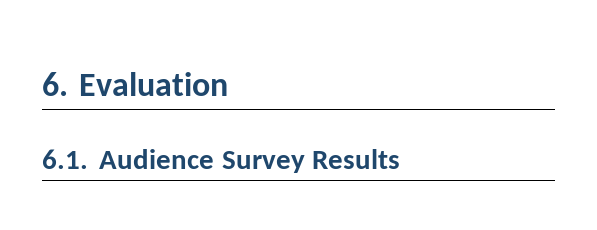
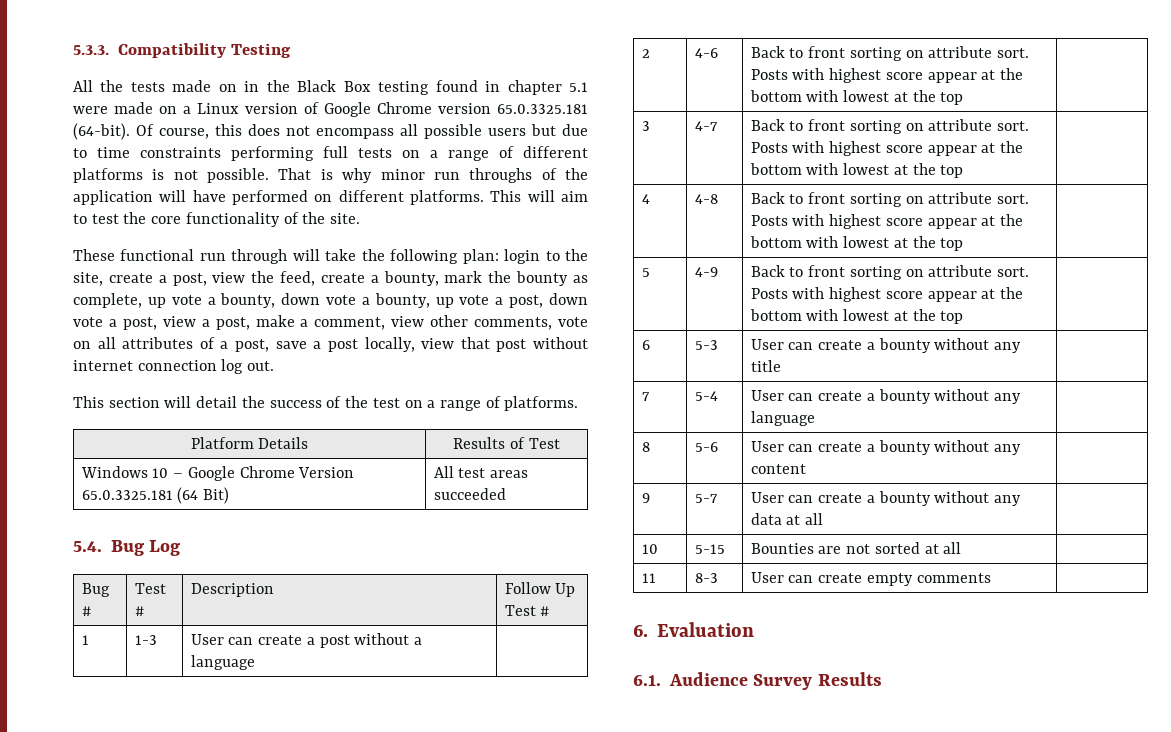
(42, 84) none -> [73,43,291,58] [73,80,588,95] [73,102,588,117] [73,123,588,140] [73,146,588,161] [73,168,589,183] [73,190,588,205] [73,212,361,227] [73,249,588,264] [73,271,589,286] [73,293,589,308] [73,315,588,330] [73,337,589,352] [73,359,275,374] [73,396,579,411] [190,437,309,449] [453,437,560,449] [80,466,355,481] [81,487,230,504] [433,466,529,478] [433,488,506,500] [73,540,181,556] [81,583,110,597] [81,606,91,616] [134,583,166,594] [134,606,144,616] [190,583,274,597] [504,582,576,597] [504,605,550,616] [81,635,89,645] [134,635,157,645] [190,633,423,648] [190,655,255,670] [641,49,650,58] [694,48,718,58] [750,46,1030,61] [750,68,1024,83] [749,90,964,105] [641,121,650,131] [694,121,718,131] [750,119,1030,134] [750,141,1024,156] [749,163,964,178] [641,194,650,204] [694,194,718,204] [750,192,1030,207] [750,214,1024,229] [749,236,964,251] [641,268,650,277] [694,267,718,277] [750,265,1030,280] [750,287,1024,302] [749,309,964,324] [641,340,650,350] [694,340,718,350] [750,338,1022,353] [750,360,781,372] [641,392,650,401] [694,391,718,401] [750,389,1022,404] [750,411,815,426] [641,442,650,452] [694,442,718,452] [750,440,1022,455] [750,464,806,474] [641,493,650,503] [694,494,718,503] [750,491,1022,506] [750,513,824,525] [641,544,658,554] [694,544,725,554] [750,542,962,554] [641,573,656,583] [694,573,718,583] [750,572,991,586] 5.3.3. Compatibility Testing // All the tests made on in the Black Box testing found in chapter 5.1 were made on a Linux version of Google Chrome version 65.0.3325.181 (64-bit). Of course, this does not encompass all possible users but due to time constraints performing full tests on a range of different platforms is not possible. That is why minor run throughs of the application will have performed on different platforms. This will aim to test the core functionality of the site. // These functional run through will take the following plan: login to the site, create a post, view the feed, create a bounty, mark the bounty as complete, up vote a bounty, down vote a bounty, up vote a post, down vote a post, view a post, make a comment, view other comments, vote on all attributes of a post, save a post locally, view that post without internet connection log out. // This section will detail the success of the test on a range of platforms. // Platform Details | Results of Test // Windows 10 – Google Chrome Version 65.0.3325.181 (64 Bit) | All test areas succeeded // 5.4. Bug Log // Bug # | Test # | Description | Follow Up Test # // 1 | 1-3 | User can create a post without a language | // 2 | 4-6 | Back to front sorting on attribute sort. Posts with highest score appear at the bottom with lowest at the top | // 3 | 4-7 | Back to front sorting on attribute sort. Posts with highest score appear at the bottom with lowest at the top | // 4 | 4-8 | Back to front sorting on attribute sort. Posts with highest score appear at the bottom with lowest at the top | // 5 | 4-9 | Back to front sorting on attribute sort. Posts with highest score appear at the bottom with lowest at the top | // 6 | 5-3 | User can create a bounty without any title | // 7 | 5-4 | User can create a bounty without any language | // 8 | 5-6 | User can create a bounty without any content | // 9 | 5-7 | User can create a bounty without any data at all | // 10 | 5-15 | Bounties are not sorted at all | // 11 | 8-3 | User can create empty comments | //

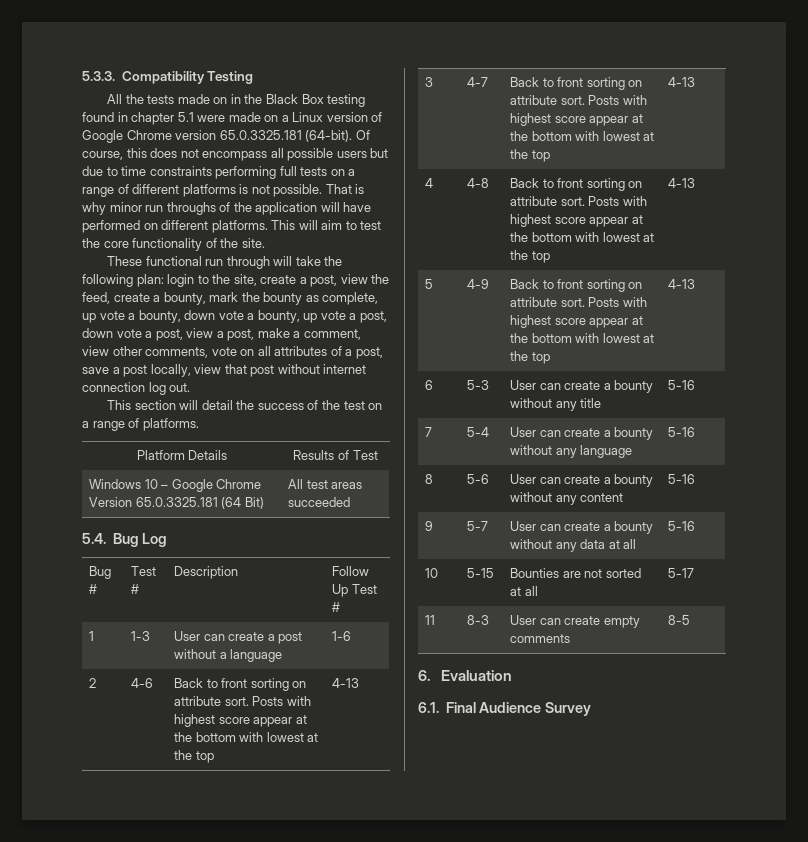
(255, 662) none -> [332,631,352,641] 1-6
(964, 98) none -> [332,678,360,688] 4-13
(964, 171) none -> [668,77,696,87] 4-13
(964, 244) none -> [668,178,696,188] 4-13
(964, 317) none -> [668,279,696,289] 4-13
(781, 366) none -> [668,380,696,390] 5-16
(815, 418) none -> [668,427,696,437] 5-16
(806, 469) none -> [668,474,696,484] 5-16
(824, 519) none -> [668,521,696,531] 5-16
(962, 548) none -> [668,568,695,578] 5-17
(991, 578) none -> [668,615,691,625] 8-5
(661, 680) none -> [445,702,476,713] Final
[817,672,882,686] Results -> (592, 709) none

